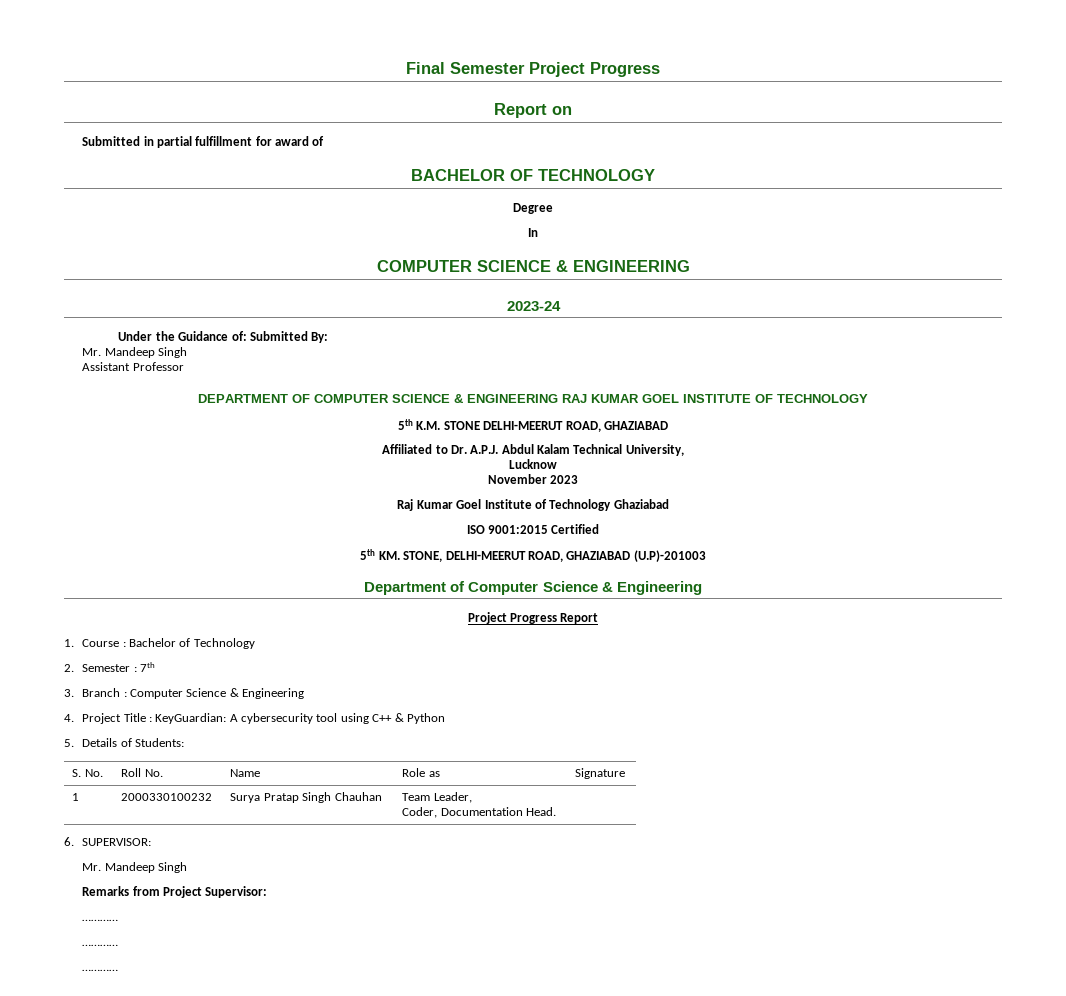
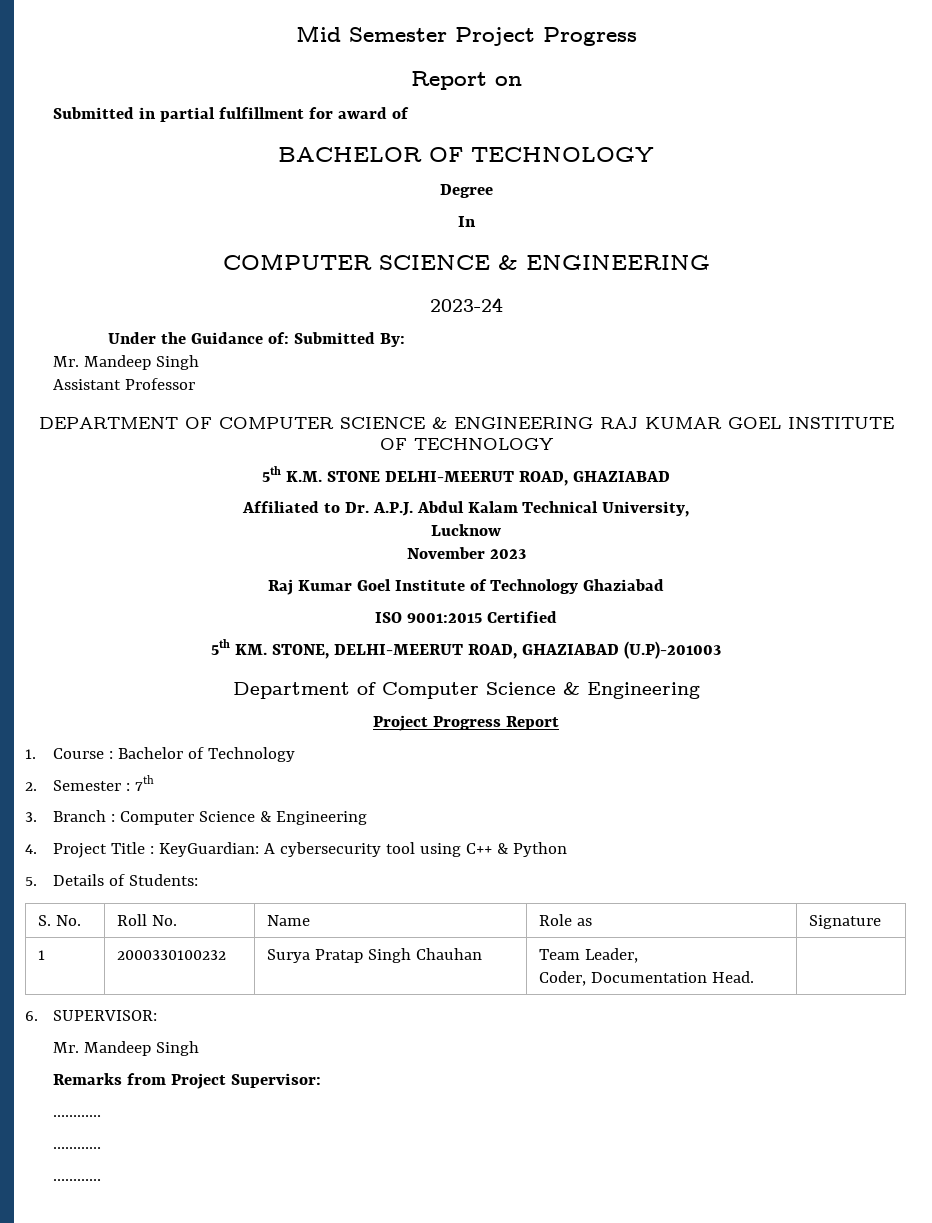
[406,62,445,74] Final -> [295,25,341,42] Mid

